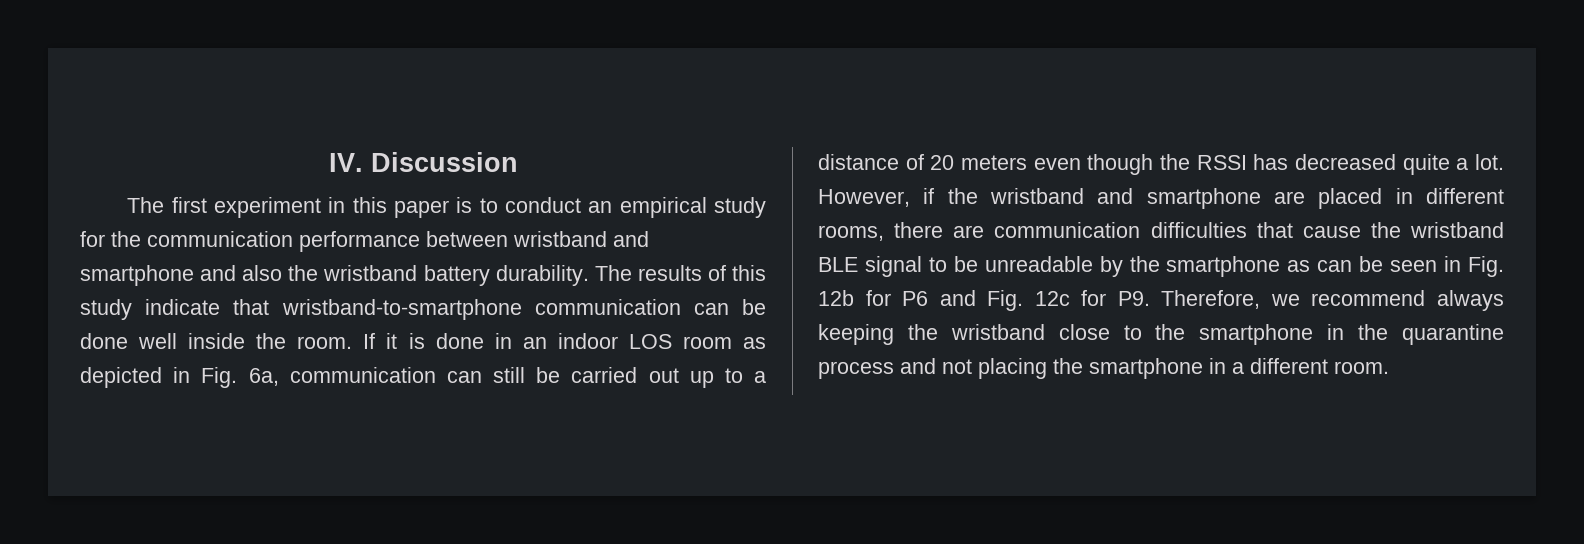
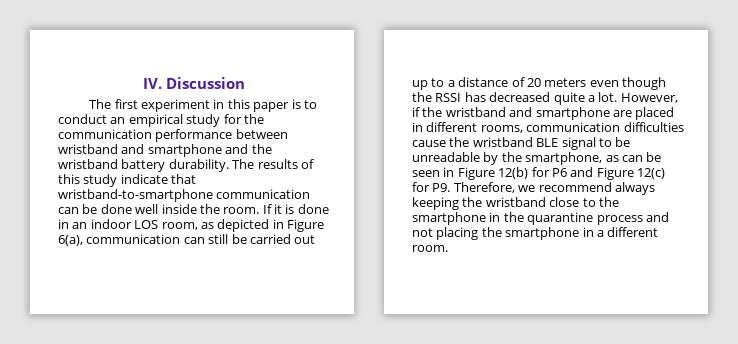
[242,265,283,281] also -> (249, 149) none
[682,336,732,349] room -> [161,222,198,230] room,
[201,367,279,388] Fig. 6a, -> [287,219,324,232] [58,235,83,246] Figure 6(a),
[894,222,985,238] there are -> (523, 129) none
[1256,222,1293,238] that -> (684, 127) none
[1166,256,1281,277] smartphone -> [525,152,603,165] smartphone,
[1468,256,1504,277] [818,290,854,306] Fig. 12b -> [457,167,529,180] Figure 12(b)
[987,290,1070,311] Fig. 12c -> [596,167,665,180] Figure 12(c)

